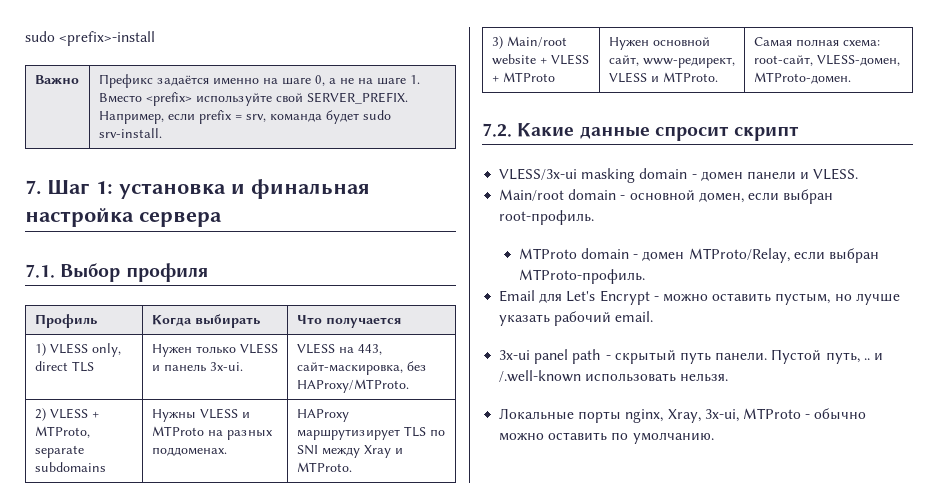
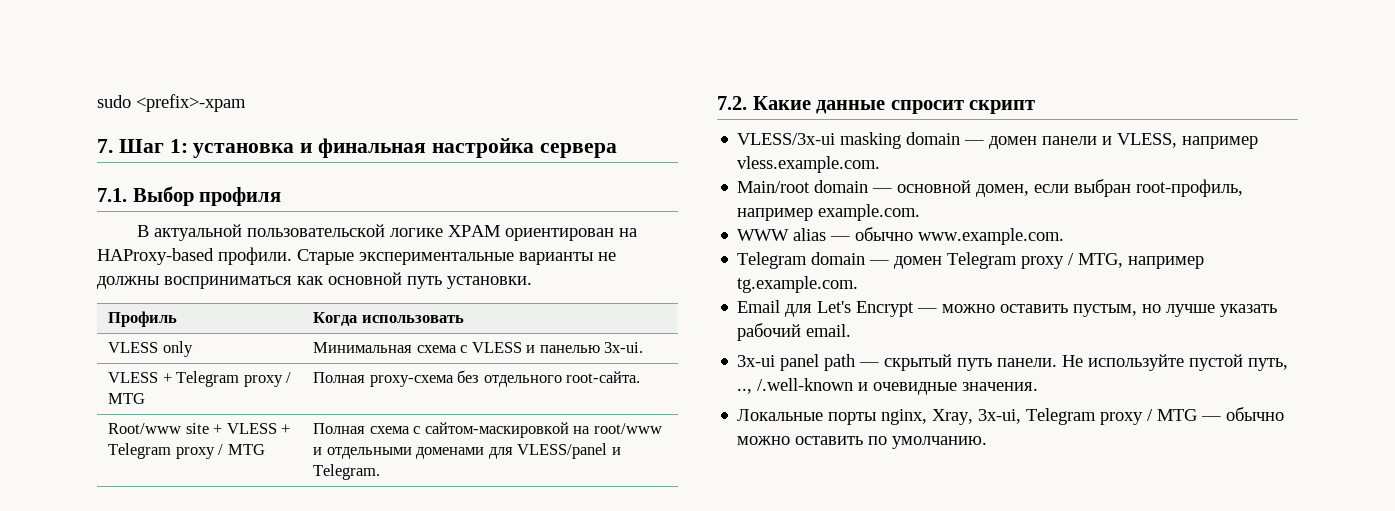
[25,31,156,46] [34,75,79,84] [98,74,420,88] [98,92,408,106] [98,110,391,124] [98,128,162,138] sudo <prefix>-install // Важно | Префикс задаётся именно на шаге 0, а не на шаге 1. Вместо <prefix> используйте свой SERVER_PREFIX. Например, если prefix = srv, команда будет sudo srv-install. -> [97,94,246,112] sudo <prefix>-xpam
[34,314,97,328] [151,314,260,328] [296,315,401,328] [34,343,121,357] [34,361,94,372] [151,343,278,357] [151,364,206,372] // Профиль | Когда выбирать | Что получается // 1) VLESS only, direct TLS | Нужен только VLESS и панель -> [136,224,637,241] [97,247,616,265] [97,272,532,289] [108,311,178,327] [313,312,464,326] [108,341,193,357] [313,342,600,353] // В актуальной пользовательской логике XPAM ориентирован на HAProxy-based профили. Старые экспериментальные варианты не должны восприниматься как основной путь установки. // Профиль | Когда использовать // VLESS only | Минимальная схема с VLESS и панелью
[296,343,382,355] [296,361,427,375] [296,379,409,393] [34,408,99,421] [34,426,90,438] [34,445,84,458] [34,462,106,472] [151,408,250,422] [151,426,273,440] [151,447,227,456] [296,409,349,422] [296,426,445,440] [296,445,403,458] [296,462,352,472] [491,36,567,49] [491,54,589,65] [491,72,555,82] [608,37,710,50] [608,55,735,68] [608,72,718,83] [753,37,880,47] [753,54,900,66] [753,72,851,84] | VLESS на 443, сайт-маскировка, без HAProxy/MTProto. // 2) VLESS + MTProto, separate subdomains | Нужны VLESS и MTProto на разных поддоменах. | HAProxy маршрутизирует TLS по SNI между Xray и MTProto. // 3) Main/root website + VLESS + MTProto | Нужен основной сайт, www-редирект, VLESS и MTProto. | Самая полная схема: root-сайт, VLESS-домен, MTProto-домен. -> [108,371,292,387] [108,393,146,404] [313,370,641,387] [108,423,291,434] [108,443,265,459] [313,422,662,438] [313,443,621,459] [313,464,381,480] // VLESS + Telegram proxy / MTG | Полная proxy-схема без отдельного root-сайта. // Root/www site + VLESS + Telegram proxy / MTG | Полная схема с сайтом-маскировкой на root/www и отдельными доменами для VLESS/panel и Telegram.
[691,174,697,179] - -> [964,140,985,145] —
[813,168,859,180] VLESS. -> [1117,133,1259,149] [737,156,881,173] VLESS, например vless.example.com.
[620,195,626,200] - -> [872,188,893,193] —
[499,210,595,225] [518,248,879,263] [518,269,645,284] root-профиль. // MTProto domain - домен MTProto/Relay, если выбран MTProto-профиль. -> [1136,179,1244,197] [737,204,921,221] [737,227,1065,245] [737,252,1205,269] [737,276,859,293] root-профиль, например example.com. // WWW alias — обычно www.example.com. // Telegram domain — домен Telegram proxy / MTG, например tg.example.com.
[653,296,659,301] - -> [917,308,938,313] —
[605,355,611,360] - -> [859,362,880,367] —
[771,349,883,364] [499,370,729,382] Пустой путь, .. и /.well-known использовать нельзя. -> [1062,354,1289,371] [737,378,1039,395] Не используйте пустой путь, .., /.well-known и очевидные значения.
[742,408,811,419] MTProto - -> [1026,408,1222,425] Telegram proxy / MTG —

